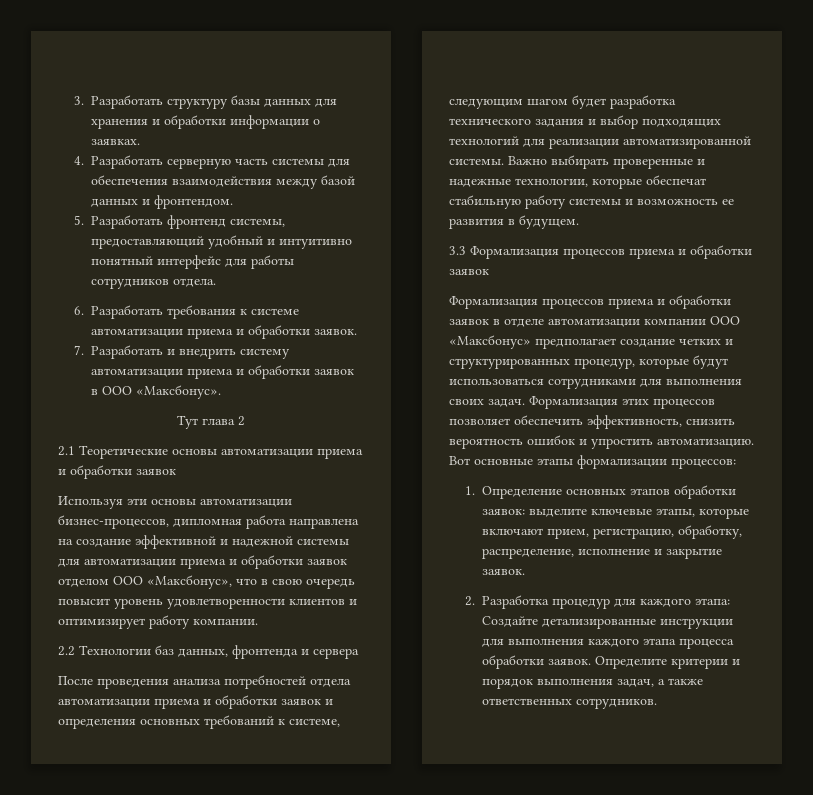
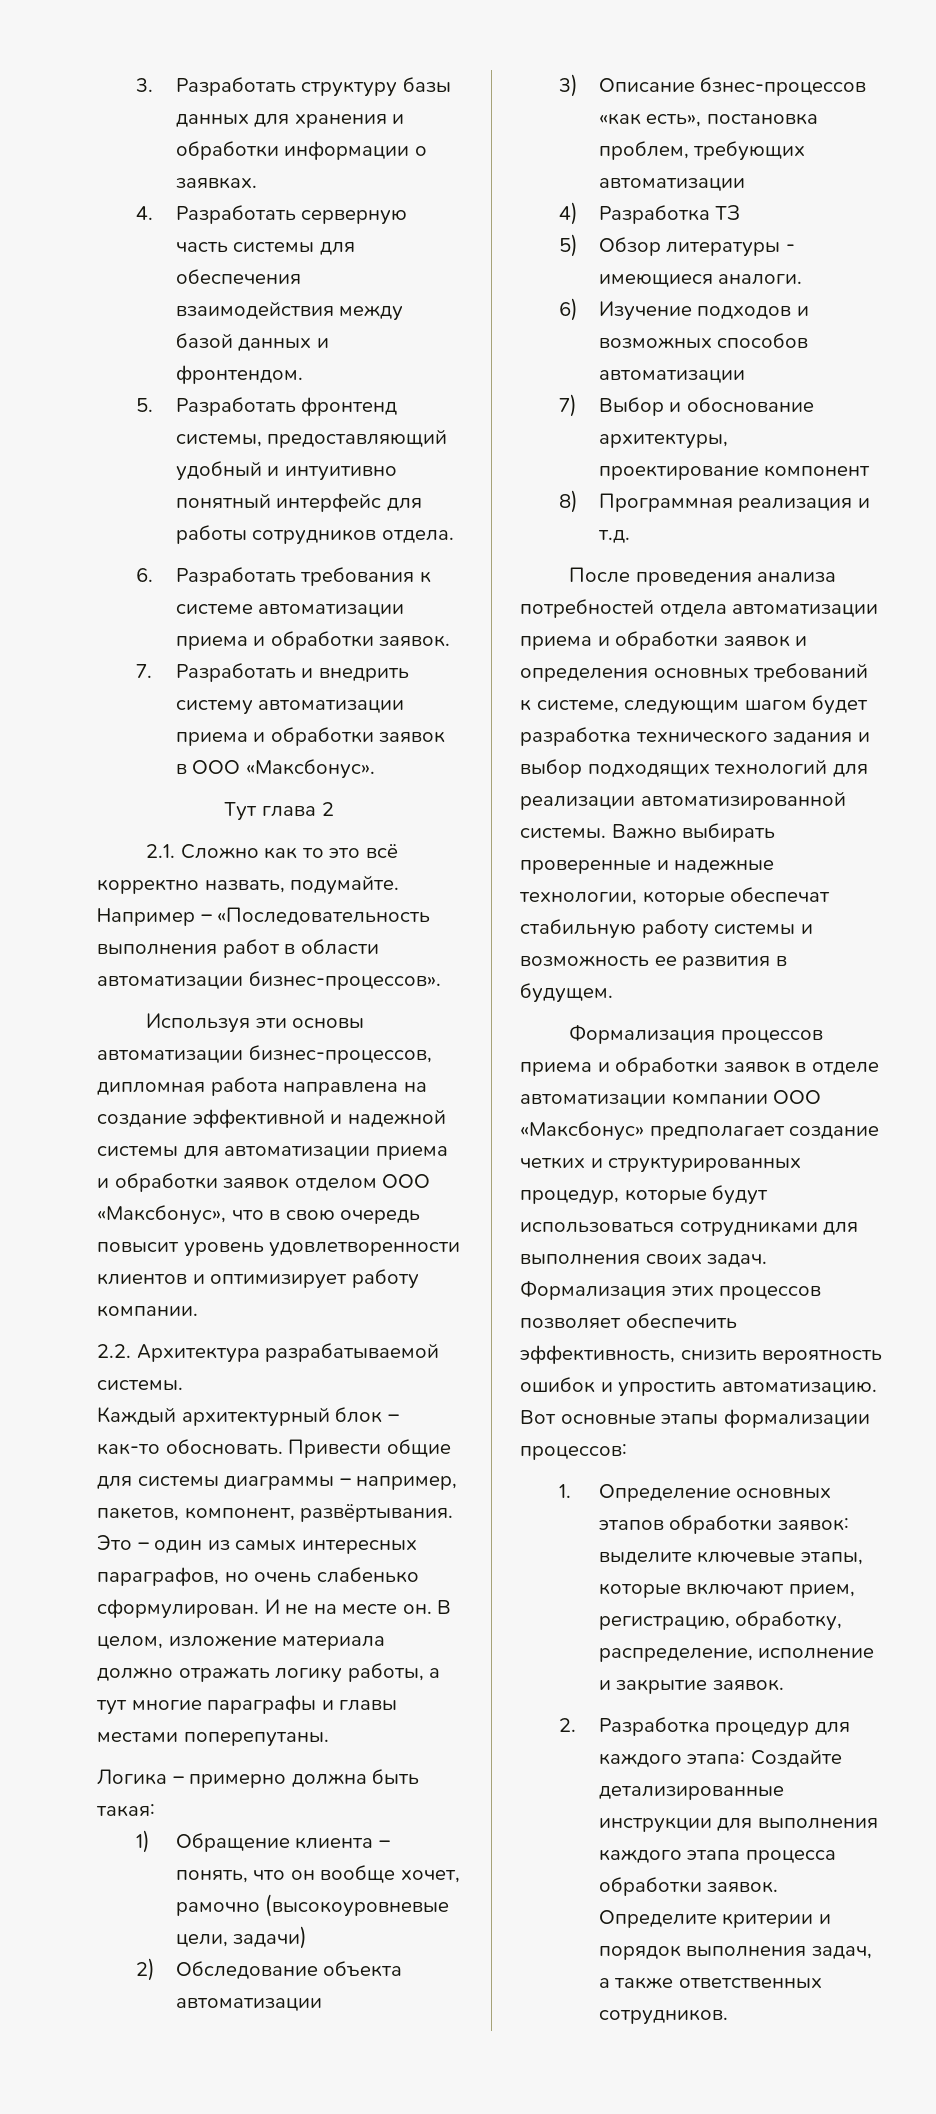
[58,445,363,459] [58,465,176,479] 2.1 Теоретические основы автоматизации приема и обработки заявок -> [146,844,398,859] [97,875,400,895] [97,907,431,926] [97,939,379,958] [97,971,441,990] 2.1. Сложно как то это всё корректно назвать, подумайте. Например – «Последовательность выполнения работ в области автоматизации бизнес-процессов».
[58,645,359,659] 2.2 Технологии баз данных, фронтенда и сервера -> [97,1343,440,1363] [97,1380,183,1390] [97,1406,399,1427] [97,1439,451,1458] [97,1476,458,1490] [97,1504,454,1522] [97,1535,417,1554] [97,1567,419,1586] [97,1599,452,1619] [97,1635,386,1650] [97,1663,441,1683] [96,1695,398,1715] [97,1732,329,1747] [97,1769,420,1788] [96,1804,155,1817] [136,1830,390,1853] [175,1865,460,1883] [175,1894,450,1917] [175,1926,308,1949] [136,1958,403,1981] [175,1998,322,2011] [559,74,867,97] [598,113,818,127] [598,141,806,161] [598,178,745,191] [559,202,741,225] [559,234,795,257] [598,274,803,287] [559,298,809,321] [598,333,809,349] [598,370,745,383] [559,394,814,417] [598,433,728,449] [598,465,871,480] [559,490,870,513] [597,530,630,543] 2.2. Архитектура разрабатываемой системы. // Каждый архитектурный блок – как-то обосновать. Привести общие для системы диаграммы – например, пакетов, компонент, развёртывания. Это – один из самых интересных параграфов, но очень слабенько сформулирован. И не на месте он. В целом, изложение материала должно отражать логику работы, а тут многие параграфы и главы местами поперепутаны. // Логика – примерно должна быть такая: // 1) Обращение клиента – понять, что он вообще хочет, рамочно (высокоуровневые цели, задачи) // 2) Обследование объекта автоматизации // 3) Описание бзнес-процессов «как есть», постановка проблем, требующих автоматизации // 4) Разработка ТЗ // 5) Обзор литературы - имеющиеся аналоги. // 6) Изучение подходов и возможных способов автоматизации // 7) Выбор и обоснование архитектуры, проектирование компонент // 8) Программная реализация и т.д.
[449,245,752,259] [449,269,489,275] // 3.3 Формализация процессов приема и обработки заявок -> (613, 993) none

